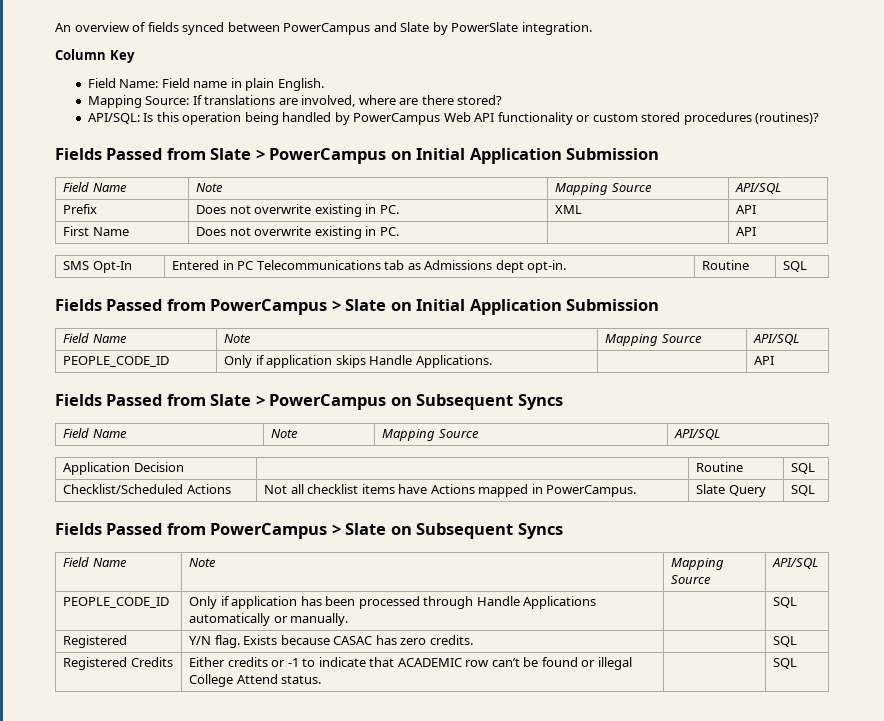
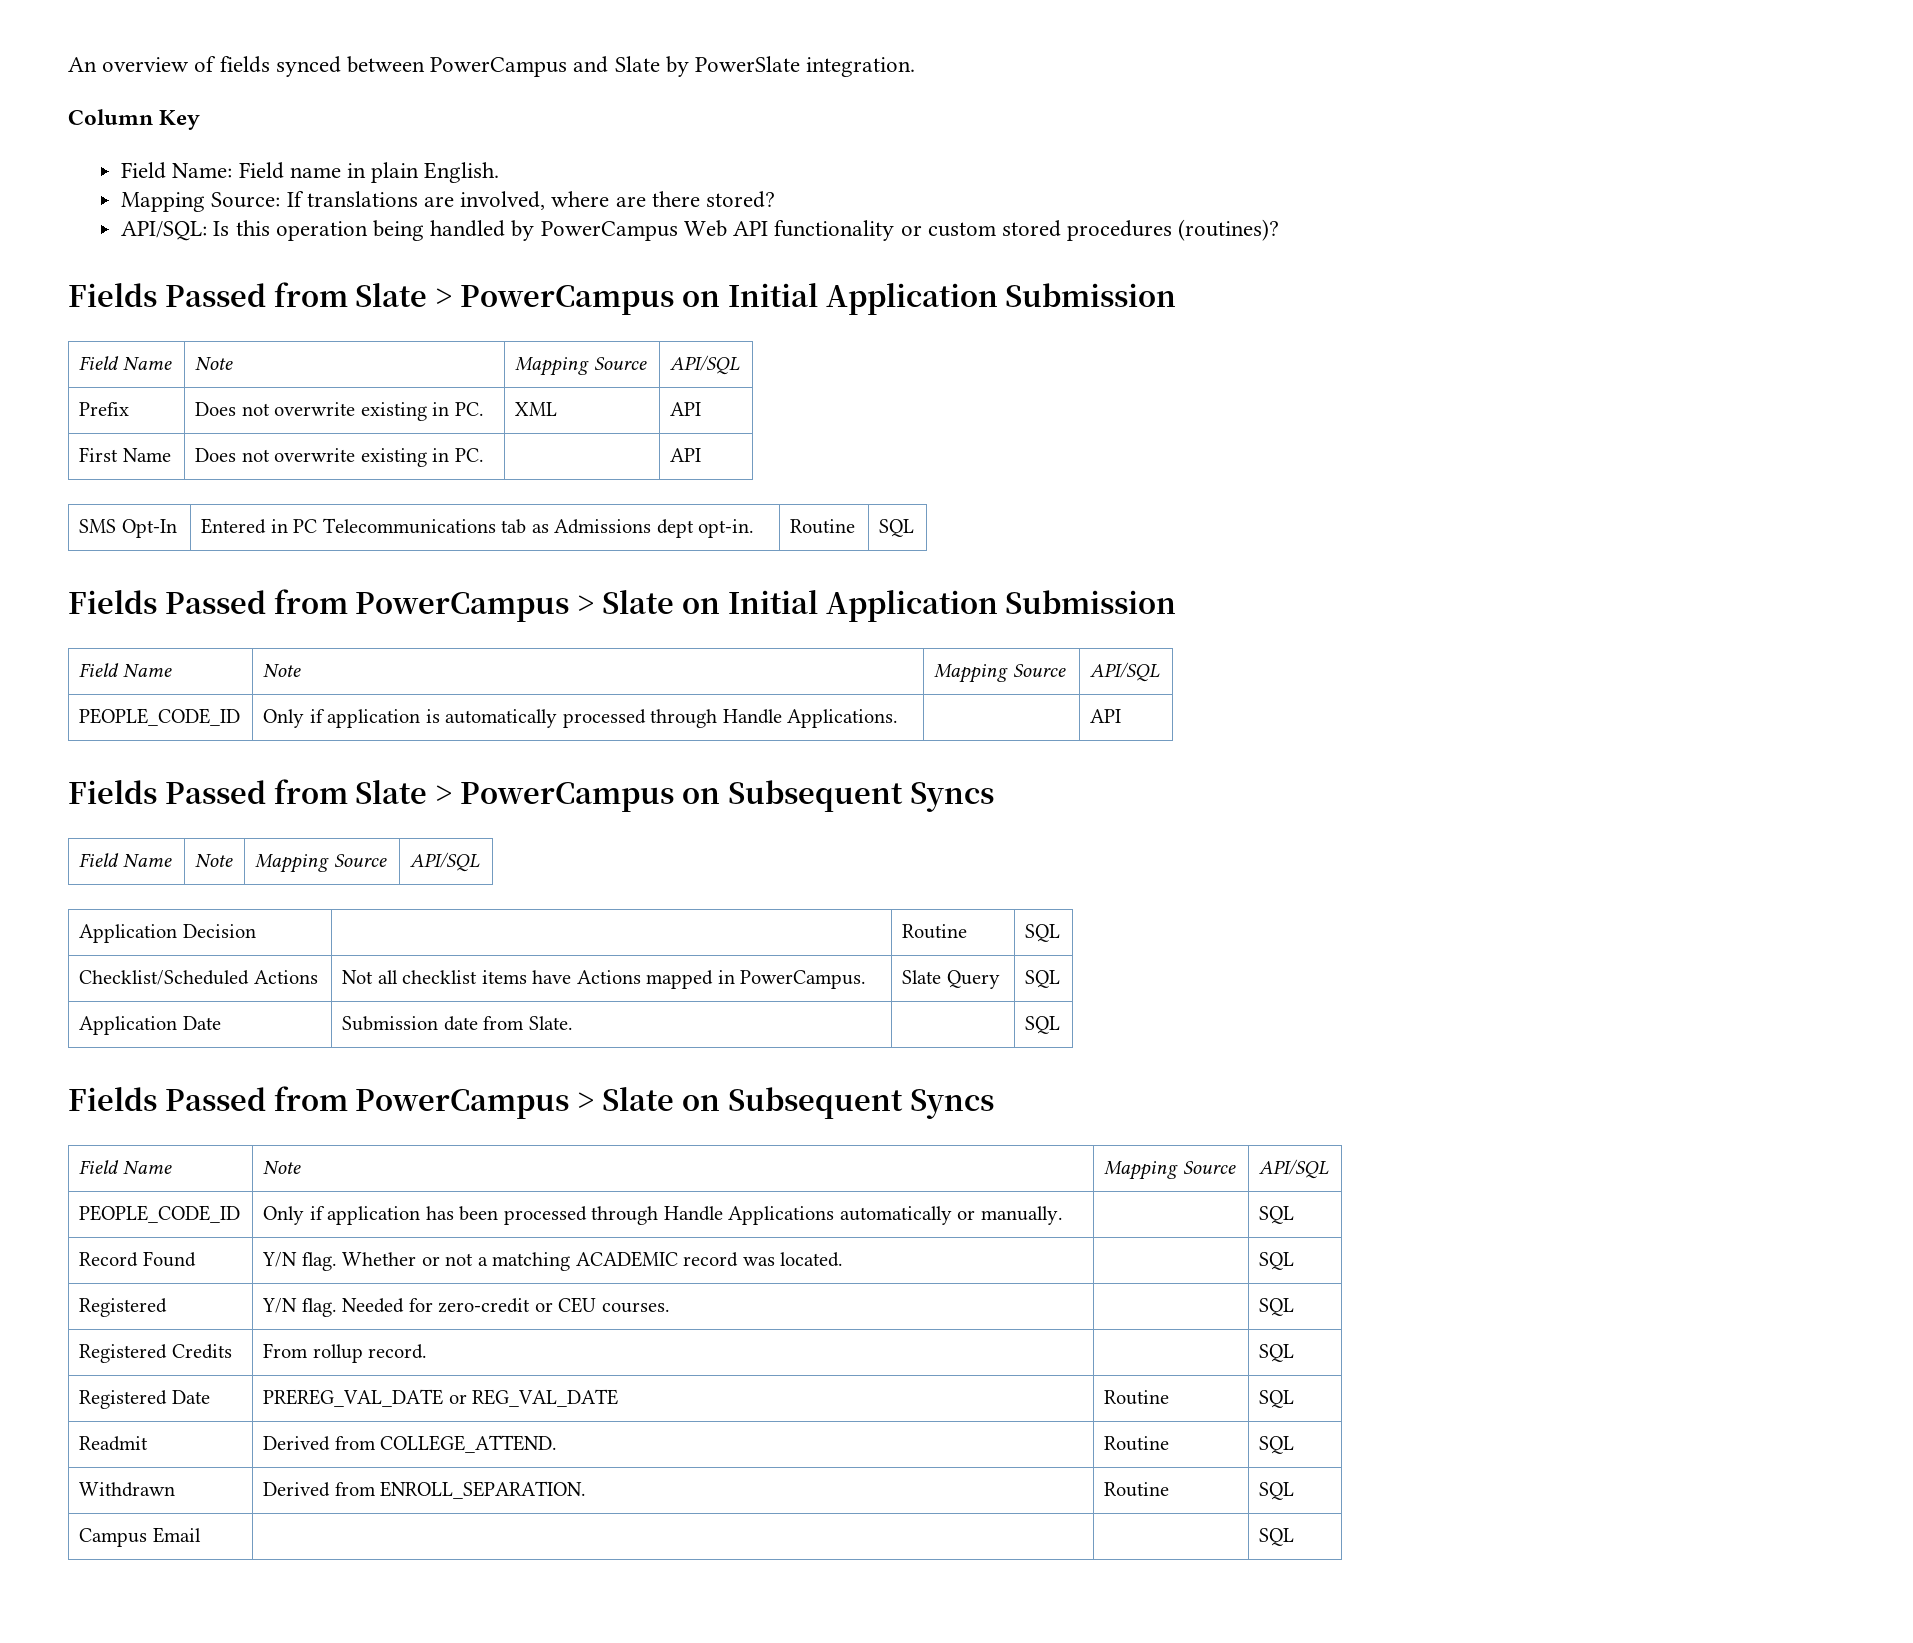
[335,355,366,368] skips -> [425,709,718,728] is automatically processed through
(816, 490) none -> [79,1016,221,1035] [342,1016,573,1031] [1025,1016,1061,1034] // Application Date | Submission date from Slate. | | SQL
[63,635,128,648] [189,635,473,648] [773,636,798,647] [63,657,173,670] [189,657,632,670] [189,674,322,687] Registered | Y/N flag. Exists because CASAC has zero credits. | | SQL // Registered Credits | Either credits or -1 to indicate that ACADEMIC row can’t be found or illegal College Attend status. -> [79,1251,196,1267] [262,1251,844,1271] [1259,1252,1295,1270] [79,1298,168,1317] [262,1297,670,1317] [1259,1298,1295,1316] [79,1344,232,1363] [263,1343,428,1363] [1259,1344,1295,1362] [79,1390,210,1409] [263,1389,619,1407] [1104,1390,1170,1405] [1259,1390,1295,1408] [79,1436,149,1451] [263,1435,558,1453] [1104,1436,1170,1451] [1259,1436,1295,1454] [79,1482,176,1497] [263,1481,587,1499] [1104,1482,1170,1497] [1259,1482,1295,1500] [79,1527,201,1547] Record Found | Y/N flag. Whether or not a matching ACADEMIC record was located. | | SQL // Registered | Y/N flag. Needed for zero-credit or CEU courses. | | SQL // Registered Credits | From rollup record. | | SQL // Registered Date | PREREG_VAL_DATE or REG_VAL_DATE | Routine | SQL // Readmit | Derived from COLLEGE_ATTEND. | Routine | SQL // Withdrawn | Derived from ENROLL_SEPARATION. | Routine | SQL // Campus Email |

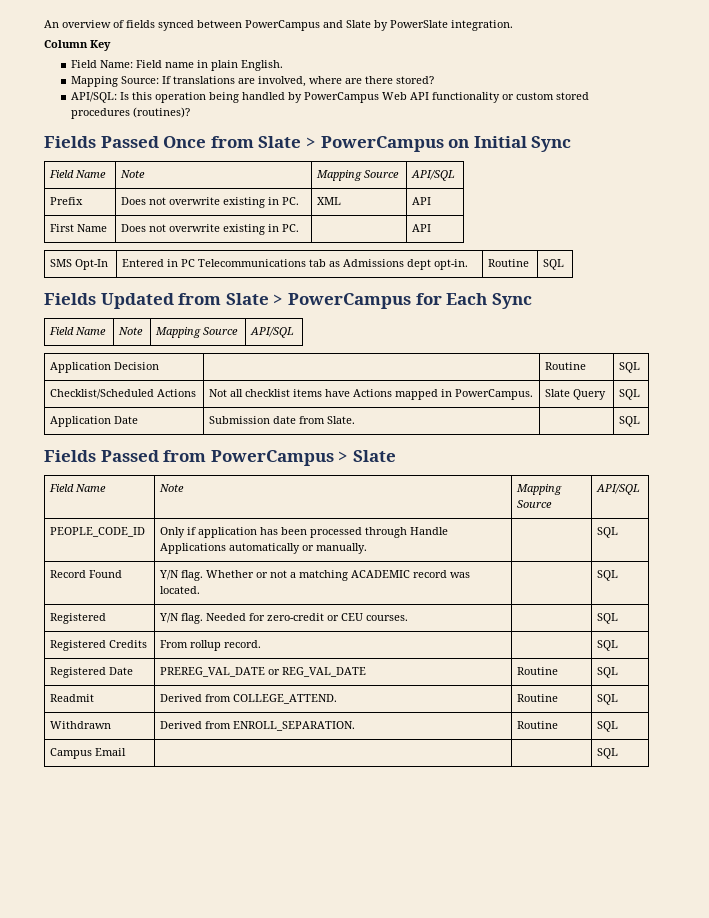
(266, 295) none -> [163,136,207,148] Once
[825,283,1177,315] Application Submission -> [531,136,572,152] Sync
[164,589,1177,622] [79,663,172,677] [263,664,302,677] [934,664,1066,683] [1090,662,1161,682] [79,708,241,726] [263,709,899,728] [1090,709,1122,723] [68,779,994,812] Passed from PowerCampus > Slate on Initial Application Submission // Field Name | Note | Mapping Source | API/SQL // PEOPLE_CODE_ID | Only if application is automatically processed through Handle Applications. | | API // Fields Passed from Slate > PowerCampus on Subsequent Syncs -> [100,293,532,309] Updated from Slate > PowerCampus for Each Sync
[681,1087,994,1119] on Subsequent Syncs -> (396, 456) none

